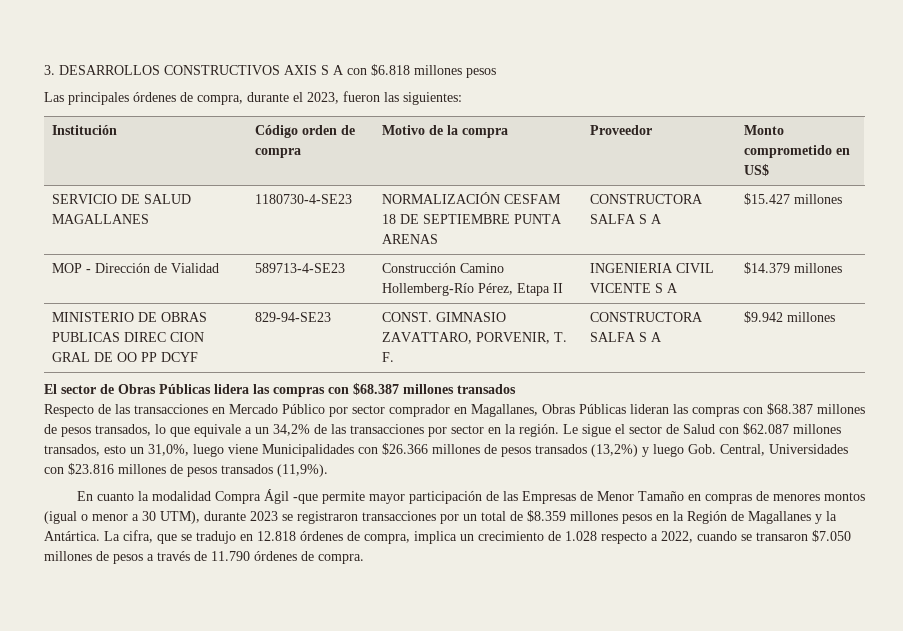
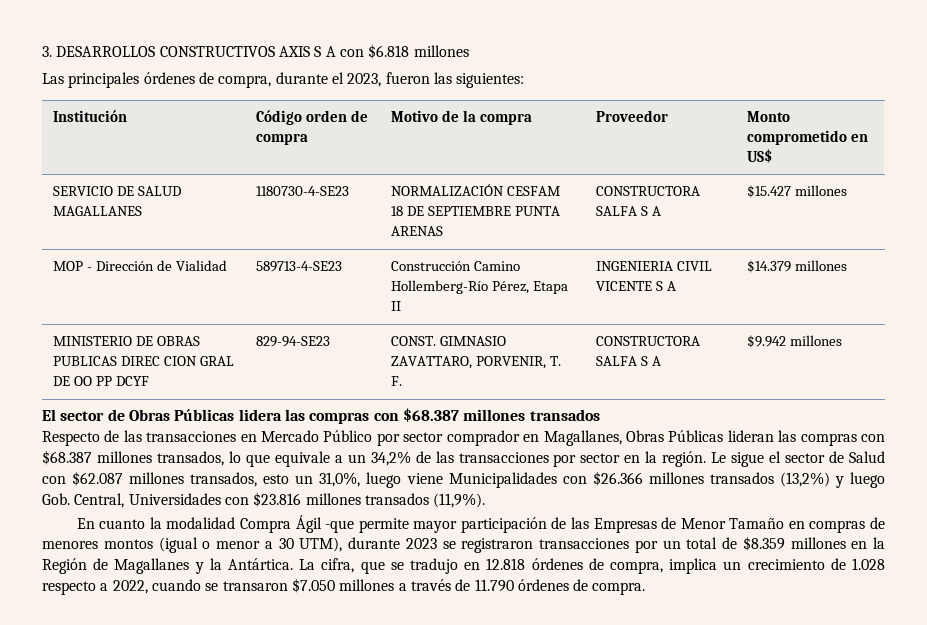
[466,68,496,78] pesos -> (469, 51) none
[44,424,91,437] de pesos -> (152, 457) none
[484,444,531,457] de pesos -> (704, 478) none
[170,464,217,477] de pesos -> (361, 499) none
[622,514,652,524] pesos -> (846, 543) none
[96,551,143,564] de pesos -> (395, 585) none

